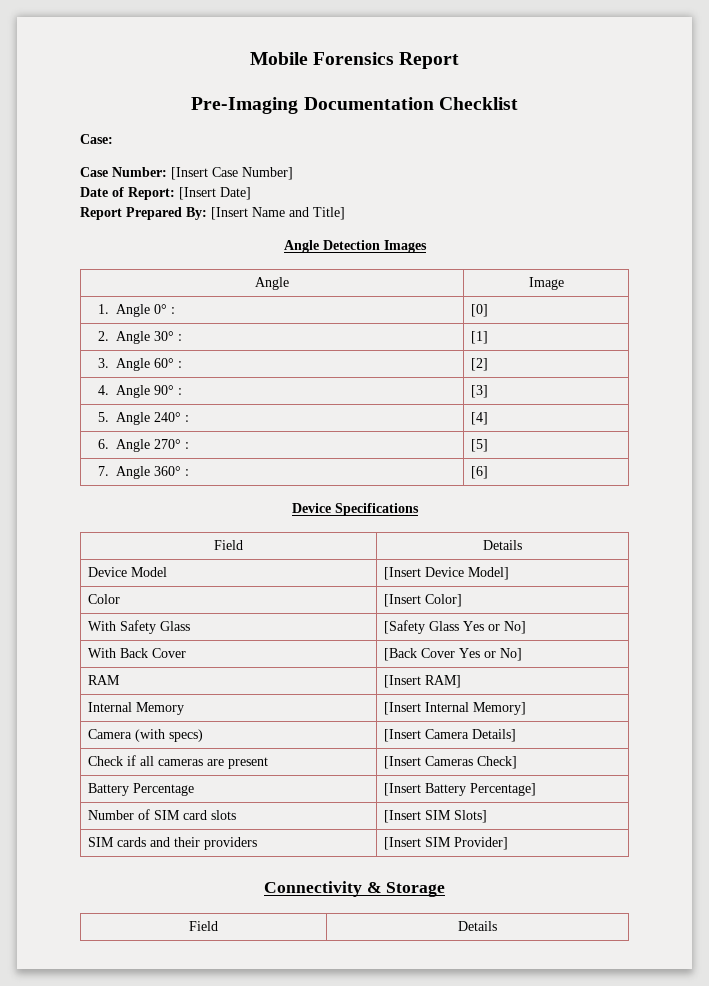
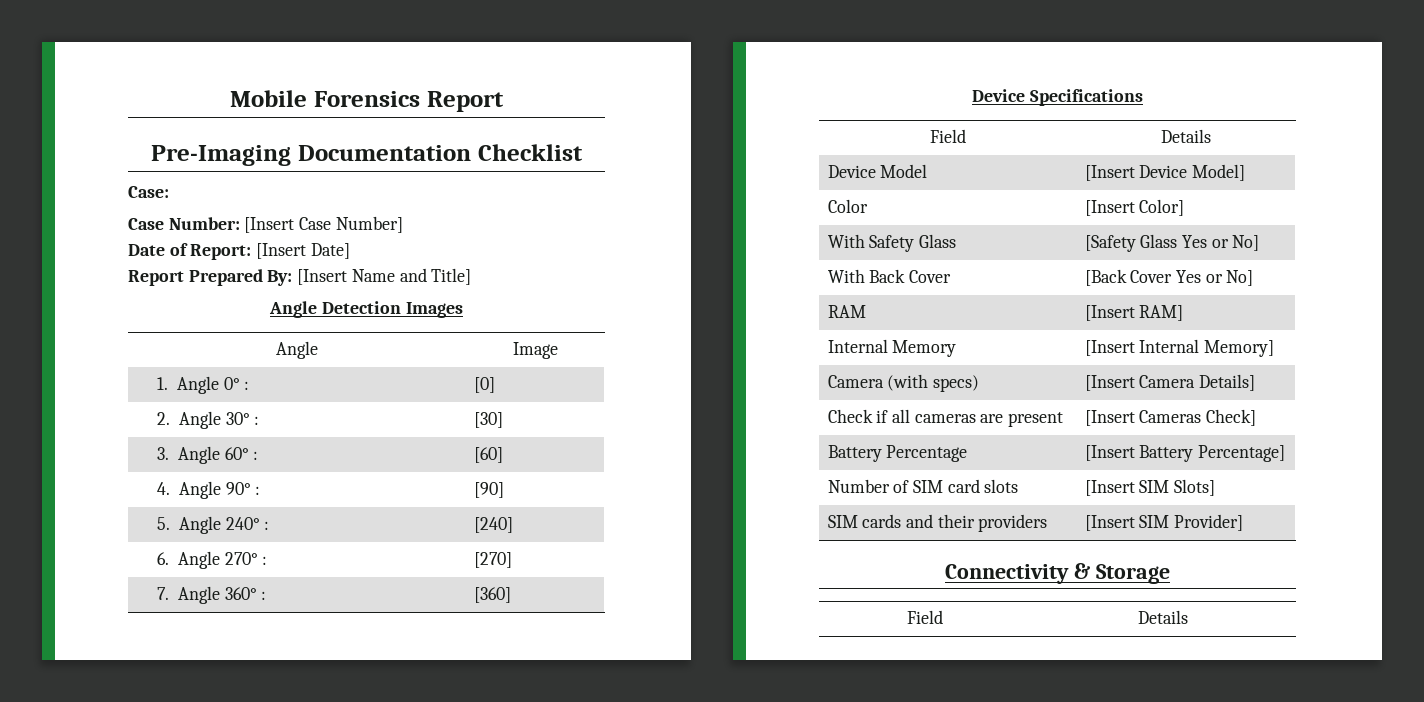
[470,331,488,344] [1] -> [473,412,503,428] [30]
[470,358,488,371] [2] -> [473,447,503,463] [60]
[470,385,488,398] [3] -> [473,482,504,498] [90]
[470,412,488,425] [4] -> [473,517,513,533] [240]
[470,439,488,452] [5] -> [473,552,512,568] [270]
[470,466,488,479] [6] -> [473,587,511,603] [360]

